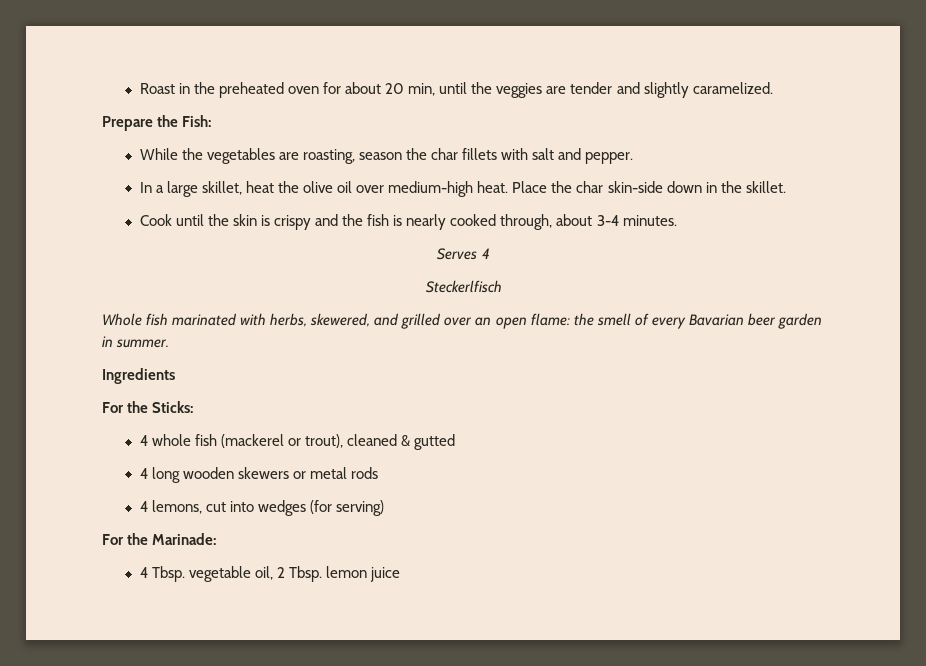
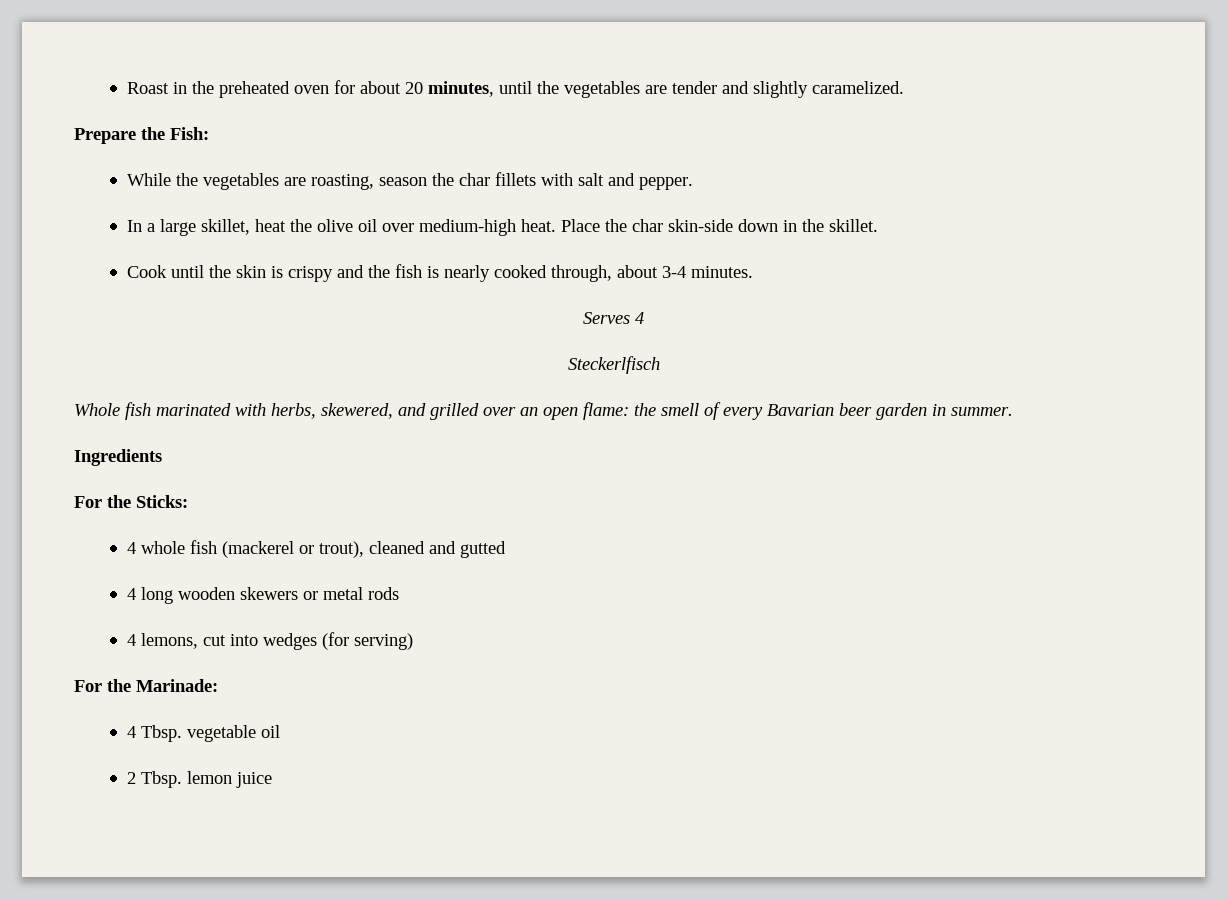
[408,82,543,98] min, until the veggies -> [427,81,640,98] minutes, until the vegetables
[401,435,411,447] & -> [428,541,456,554] and
[254,566,273,580] oil, -> [260,725,280,738] oil //

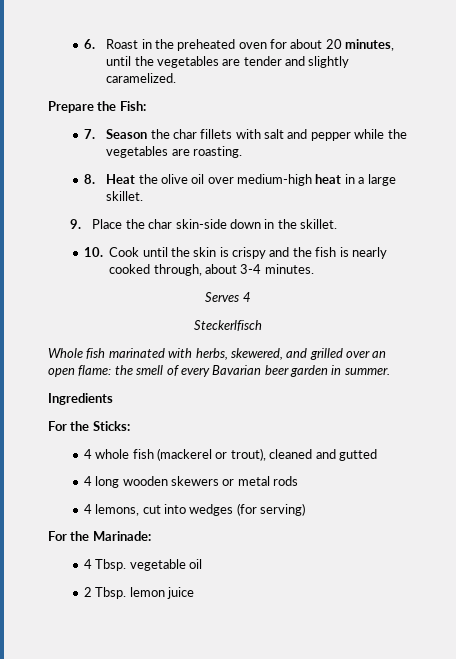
(126, 88) none -> [83,39,95,49] 6.
[126,173,427,190] While the vegetables are roasting, season -> [83,129,148,139] 7. Season
[638,177,693,190] [126,219,286,236] pepper. // In a large skillet, heat -> [310,129,407,141] [106,146,242,158] [83,174,136,184] pepper while the vegetables are roasting. // 8. Heat
[520,219,556,232] heat. -> [315,174,396,186] [106,191,144,201] [70,219,82,229] heat in a large skillet. // 9.
(878, 225) none -> [83,247,103,257] 10.

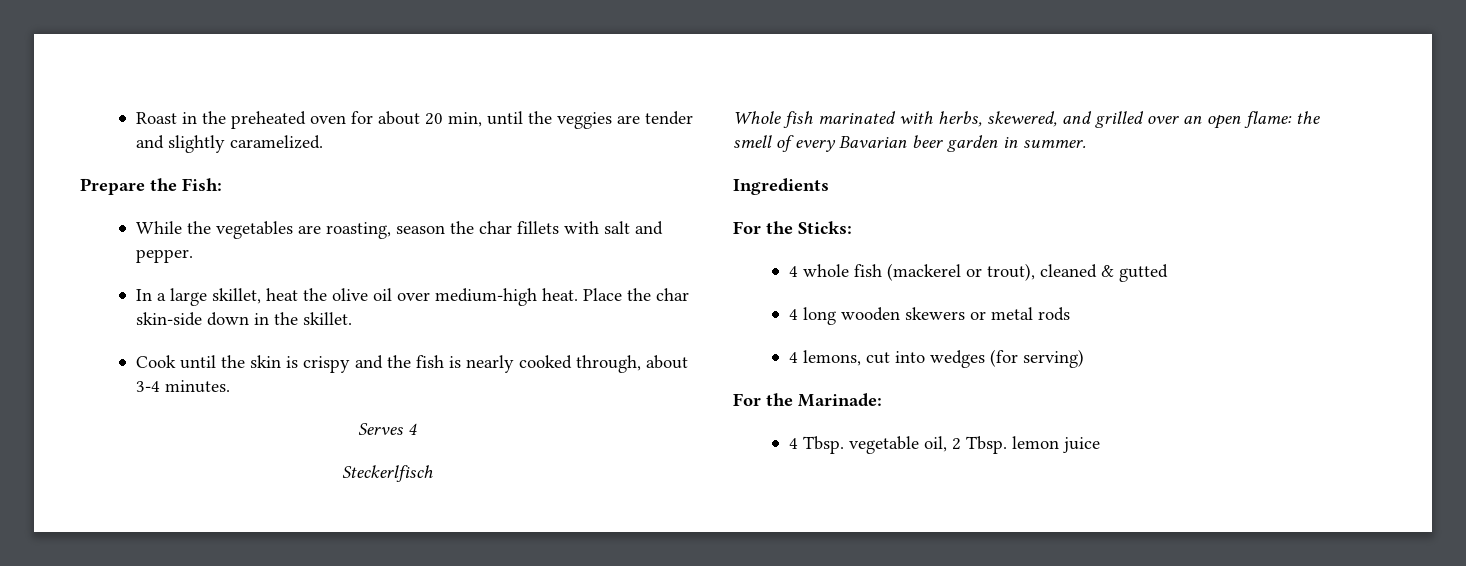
[83,39,95,49] 6. -> (135, 118) none
[345,39,395,51] [106,56,219,68] minutes, until the vegetables -> [447,111,612,129] min, until the veggies
[83,129,148,139] 7. Season -> [135,221,445,239] While the vegetables are roasting, season
[310,129,407,141] [106,146,242,158] [83,174,136,184] pepper while the vegetables are roasting. // 8. Heat -> [135,249,193,263] [135,288,298,306] pepper. // In a large skillet, heat
[315,174,396,186] [106,191,144,201] [70,219,82,229] heat in a large skillet. // 9. -> [541,288,578,301] heat.
[83,247,103,257] 10. -> (352, 318) none
[315,449,336,459] and -> [1100,265,1114,277] &
[189,559,203,569] oil // -> [923,436,947,452] oil,

